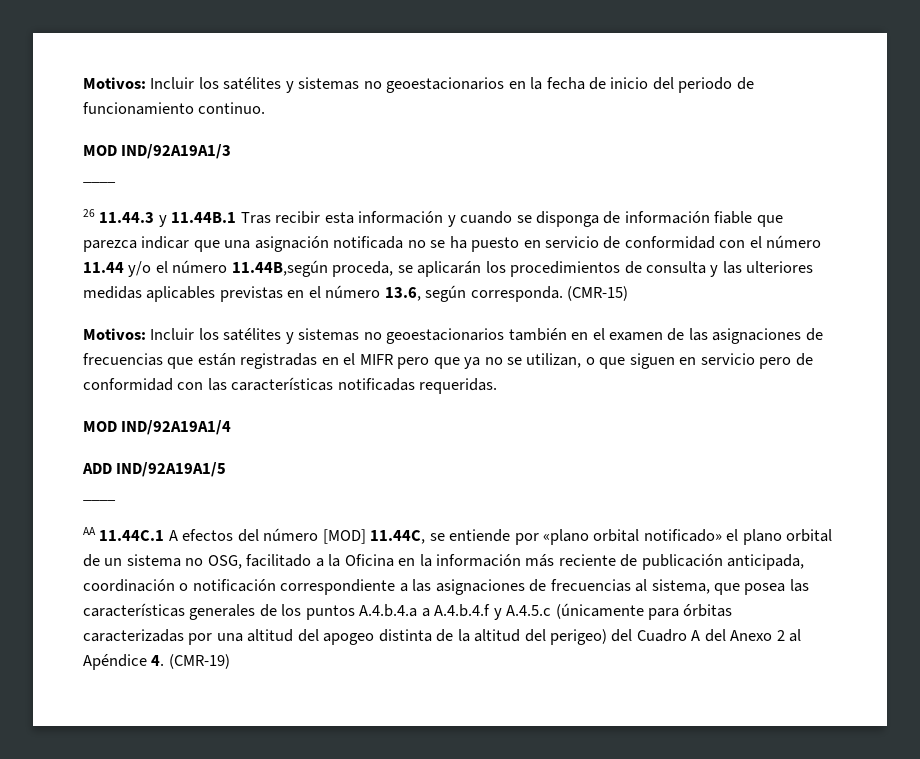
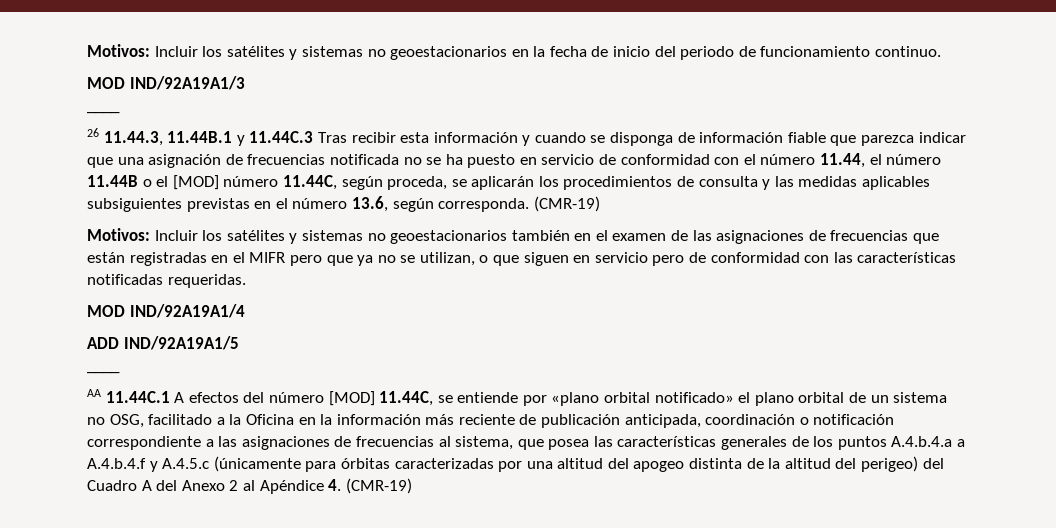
[99,212,237,227] 11.44.3 y 11.44B.1 -> [103,131,314,146] 11.44.3, 11.44B.1 y 11.44C.3
(329, 244) none -> [225,154,326,165] de frecuencias
[83,260,328,277] 11.44 y/o el número 11.44B,según -> [820,153,942,168] [87,175,383,190] 11.44, el número 11.44B o el [MOD] número 11.44C, según
[746,261,814,273] ulteriores -> (794, 181) none
(216, 294) none -> [87,198,182,212] subsiguientes
[567,286,629,301] (CMR-15) -> [533,196,600,212] (CMR-19)

